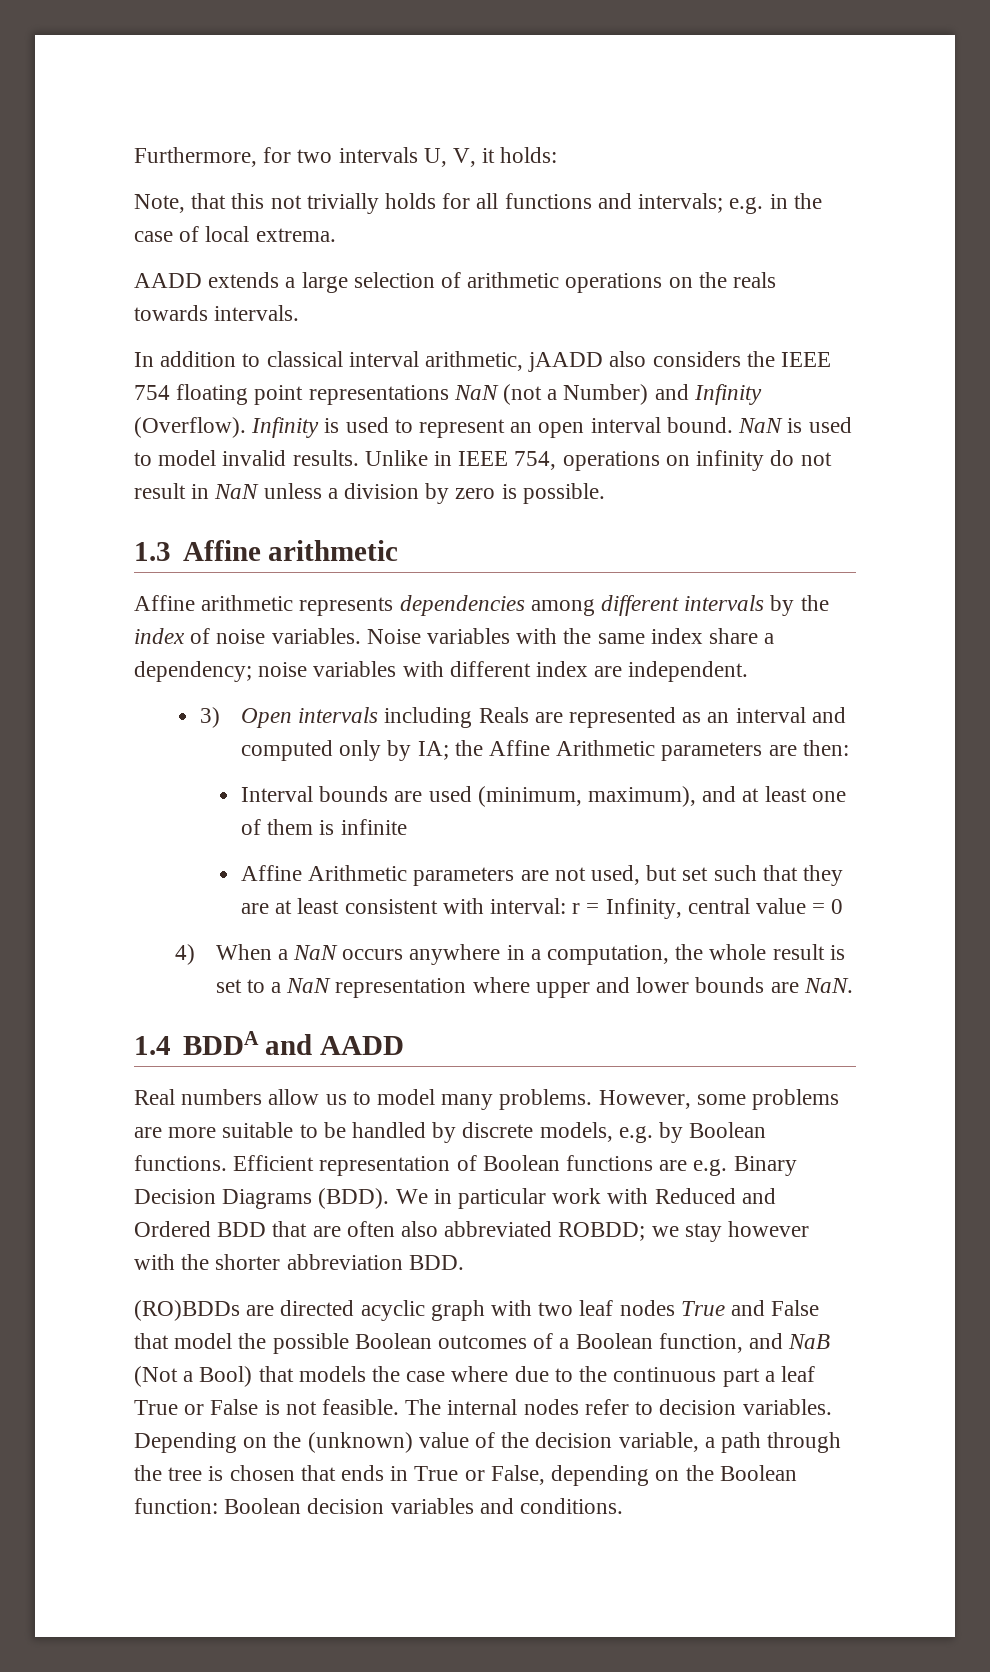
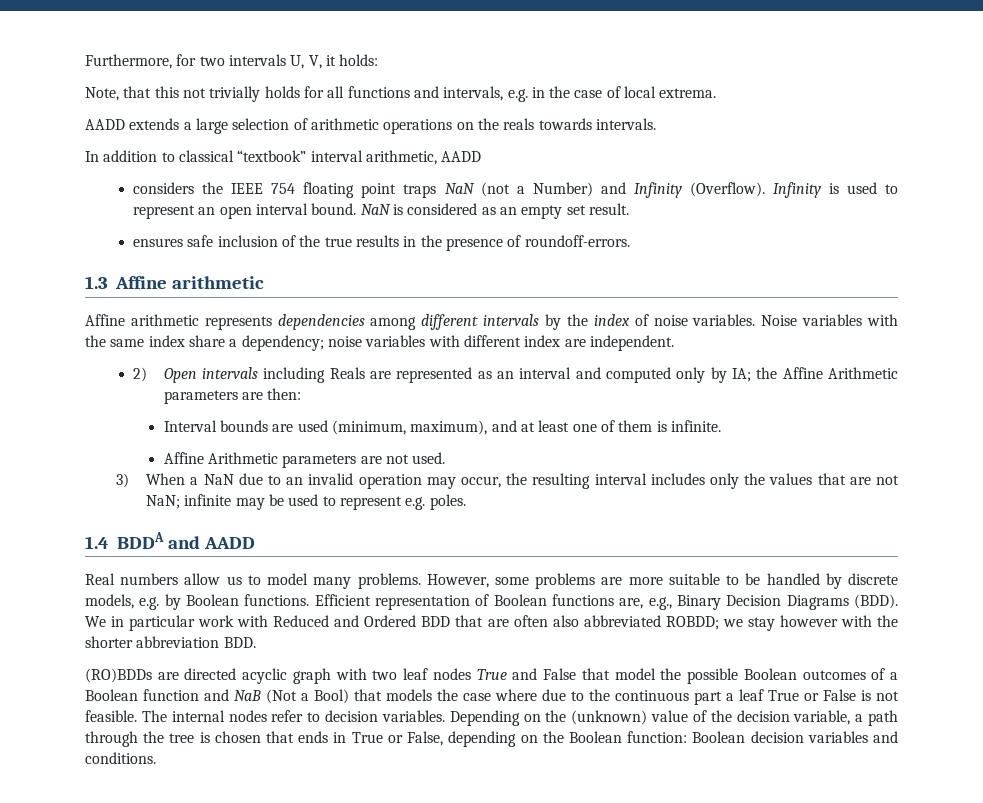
[638,193,724,213] intervals; -> [443,86,504,101] intervals,
(343, 359) none -> [237,150,307,162] “textbook”
[528,351,647,372] jAADD also -> [441,151,482,162] AADD //
[308,385,449,405] representations -> [403,184,437,198] traps
[808,417,852,433] [134,450,832,471] [134,483,605,504] used to model invalid results. Unlike in IEEE 754, operations on infinity do not result in NaN unless a division by zero is possible. -> [407,203,629,219] [133,235,630,251] considered as an empty set result. // ensures safe inclusion of the true results in the presence of roundoff-errors.
[200,707,221,728] 3) -> [133,367,148,382] 2)
[340,819,407,835] infinite -> [670,420,721,432] infinite.
[590,865,843,886] [240,898,844,919] [174,944,845,965] [215,977,853,998] used, but set such that they are at least consistent with interval: r = Infinity, central value = 0 // 4) When a NaN occurs anywhere in a computation, the whole result is set to a NaN representation where upper and lower bounds are NaN. -> [412,452,446,464] [115,473,900,489] [146,494,466,510] used. // 3) When a NaN due to an invalid operation may occur, the resulting interval includes only the values that are not NaN; infinite may be used to represent e.g. poles.
[659,1159,728,1176] are e.g. -> [619,597,672,610] are, e.g.,
[658,1333,743,1353] function, -> [143,689,199,701] function

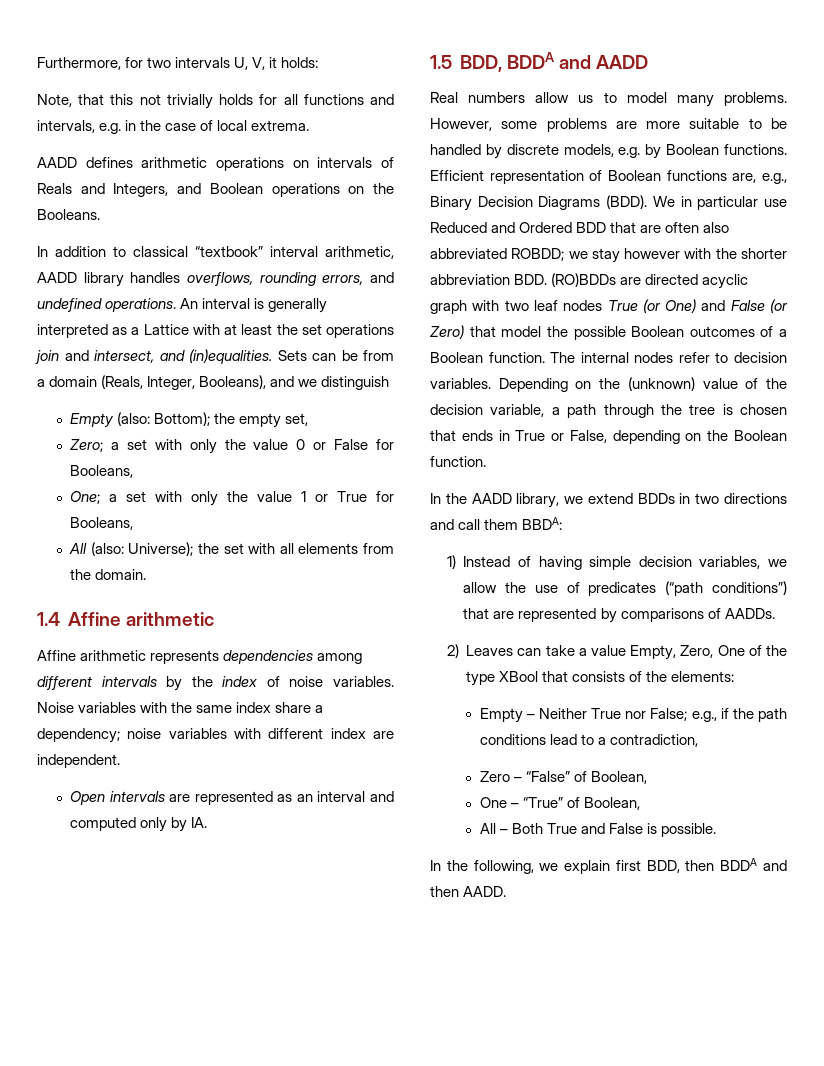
[129,118,656,134] extends a large selection of arithmetic operations on the reals towards intervals. -> [85,157,394,171] [37,183,394,197] [37,209,100,220] defines arithmetic operations on intervals of Reals and Integers, and Boolean operations on the Booleans.
[133,182,898,198] [133,203,629,219] [133,235,630,251] [85,276,108,289] // considers the IEEE 754 floating point traps NaN (not a Number) and Infinity (Overflow). Infinity is used to represent an open interval bound. NaN is considered as an empty set result. // ensures safe inclusion of the true results in the presence of roundoff-errors. // 1.3 -> [83,272,394,287] [37,298,328,313] [37,324,395,338] [35,349,394,365] [37,375,390,390] [70,412,309,428] [70,439,394,454] [70,465,134,478] [70,491,394,506] [70,517,134,530] [69,542,395,556] [70,569,147,580] [37,612,60,626] library handles overflows, rounding errors, and undefined operations. An interval is generally interpreted as a Lattice with at least the set operations join and intersect, and (in)equalities. Sets can be from a domain (Reals, Integer, Booleans), and we distinguish // Empty (also: Bottom); the empty set, // Zero; a set with only the value 0 or False for Booleans, // One; a set with only the value 1 or True for Booleans, // All (also: Universe); the set with all elements from the domain. // 1.4
[133,367,148,382] 2) -> (120, 761) none
[263,367,365,383] including Reals -> (165, 796) none
[732,367,899,382] [163,388,302,404] [163,420,721,435] [163,452,446,468] [115,473,900,489] [146,494,466,510] [85,536,109,549] IA; the Affine Arithmetic parameters are then: // Interval bounds are used (minimum, maximum), and at least one of them is infinite. // Affine Arithmetic parameters are not used. // 3) When a NaN due to an invalid operation may occur, the resulting interval includes only the values that are not NaN; infinite may be used to represent e.g. poles. // 1.4 -> [191,817,208,828] [430,55,502,72] IA. // 1.5 BDD,
[198,615,269,627] work with -> [764,199,787,207] use
(256, 642) // -> (548, 279) none
[512,668,577,680] and False -> [642,299,788,313] [430,325,464,339] (or One) and False (or Zero)
[143,689,899,705] [85,710,137,722] function and NaB (Not a Bool) that models the case where due to the continuous part a leaf True or False is not feasible. -> [488,352,545,363] function.
[627,731,899,743] [85,752,156,764] function: Boolean decision variables and conditions. -> [430,456,486,467] [430,493,787,508] [430,517,563,530] [446,555,787,570] [463,581,787,596] [463,608,775,623] [446,644,787,660] [466,671,735,686] [479,708,787,723] [479,734,699,747] [479,771,648,784] [479,797,641,810] [479,823,717,837] [430,858,787,874] [430,886,507,897] function. // In the AADD library, we extend BDDs in two directions and call them BBDA: // 1) Instead of having simple decision variables, we allow the use of predicates (“path conditions”) that are represented by comparisons of AADDs. // 2) Leaves can take a value Empty, Zero, One of the type XBool that consists of the elements: // Empty – Neither True nor False; e.g., if the path conditions lead to a contradiction, // Zero – “False” of Boolean, // One – “True” of Boolean, // All – Both True and False is possible. // In the following, we explain first BDD, then BDDA and then AADD.

